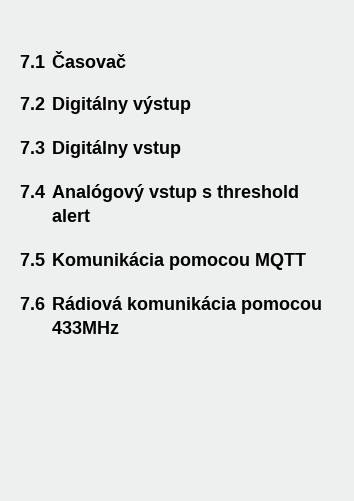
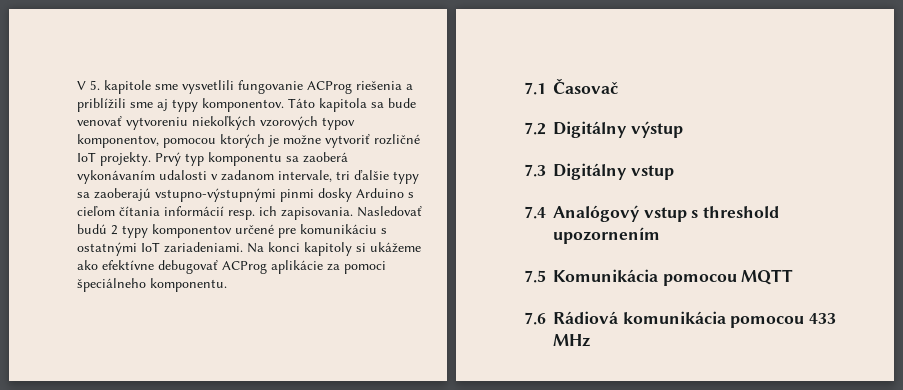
(20, 61) none -> [77,80,413,94] [77,98,416,112] [77,116,355,130] [77,134,420,148] [77,152,348,166] [77,170,419,184] [77,188,414,202] [77,206,422,220] [77,224,387,238] [77,242,421,256] [77,260,386,274] [77,278,227,292] V 5. kapitole sme vysvetlili fungovanie ACProg riešenia a priblížili sme aj typy komponentov. Táto kapitola sa bude venovať vytvoreniu niekoľkých vzorových typov komponentov, pomocou ktorých je možne vytvoriť rozličné IoT projekty. Prvý typ komponentu sa zaoberá vykonávaním udalosti v zadanom intervale, tri ďalšie typy sa zaoberajú vstupno-výstupnými pinmi dosky Arduino s cieľom čítania informácií resp. ich zapisovania. Nasledovať budú 2 typy komponentov určené pre komunikáciu s ostatnými IoT zariadeniami. Na konci kapitoly si ukážeme ako efektívne debugovať ACProg aplikácie za pomoci špeciálneho komponentu. //
[52,209,91,222] alert -> [553,227,660,244] upozornením
[52,321,120,334] 433MHz -> [809,313,837,324] [553,334,590,347] 433 MHz

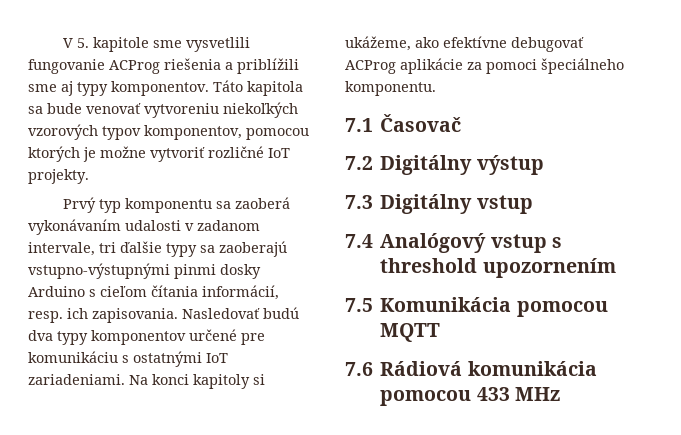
(151, 159) none -> (89, 176) //
[164,206,224,216] informácií -> [202,285,279,300] informácií,
[111,225,118,235] 2 -> [28,330,53,341] dva
[370,242,421,253] ukážeme -> [345,36,411,51] ukážeme,

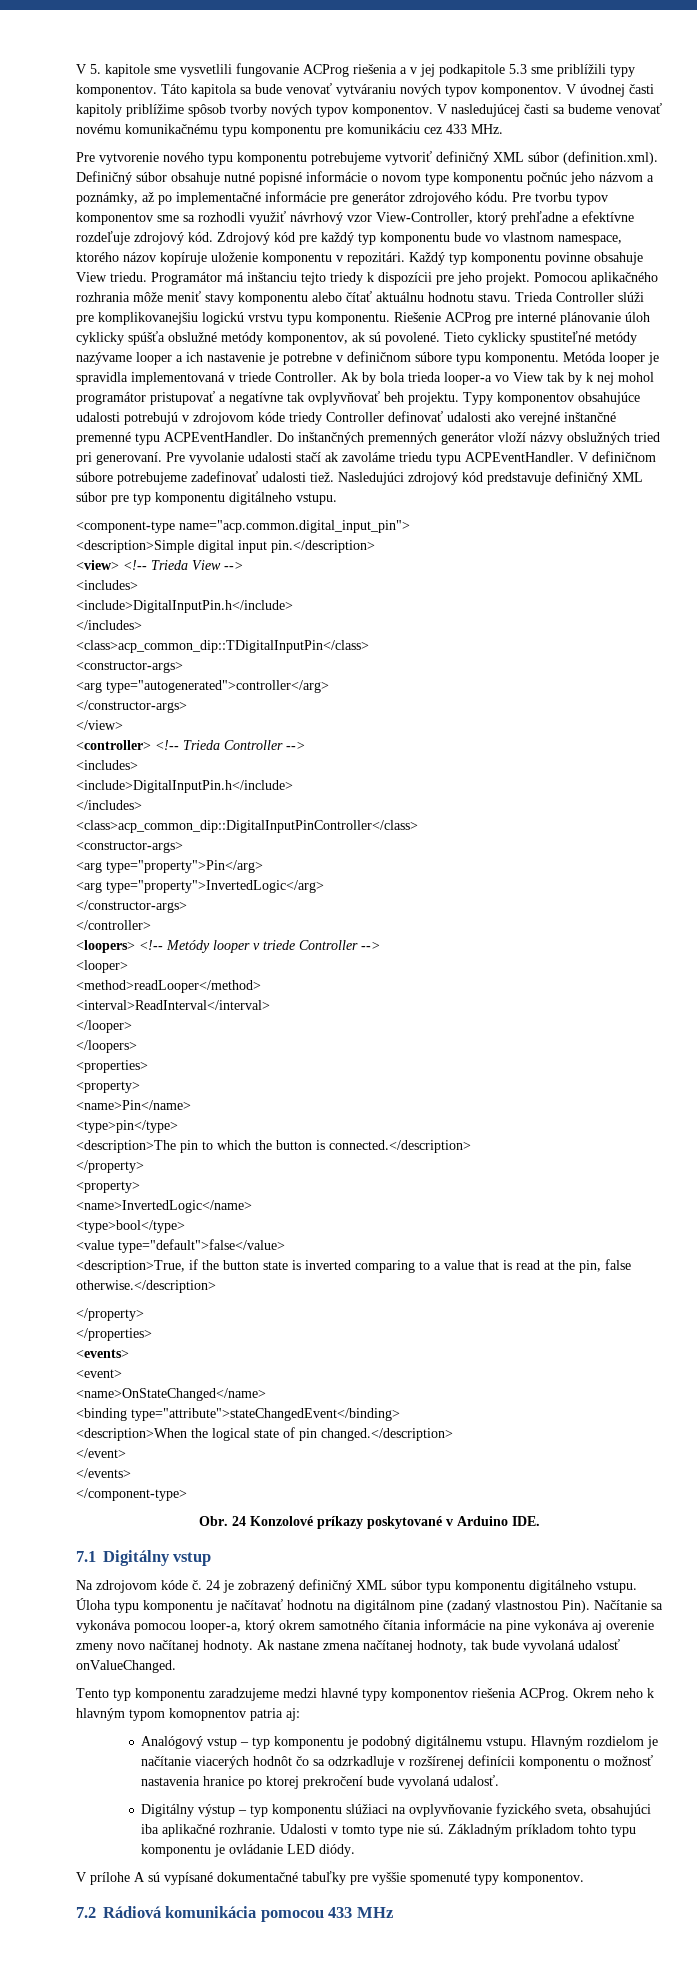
[237,58,299,74] [28,81,73,96] priblížili sme aj -> [410,64,606,77] v jej podkapitole 5.3 sme priblížili
[144,102,298,118] [28,124,309,140] [28,146,290,162] [28,169,89,184] [62,197,290,213] [28,219,260,235] [28,241,287,257] [28,263,261,279] [28,285,279,300] [28,307,299,323] [28,329,265,345] [28,351,228,367] [28,374,265,389] [345,36,584,52] [345,58,624,74] [345,81,436,96] [345,114,462,132] [345,155,544,175] [345,194,533,214] [345,233,562,253] [380,258,616,278] [345,297,608,317] [380,323,441,342] [345,362,373,376] vytvoreniu niekoľkých vzorových typov komponentov, pomocou ktorých je možne vytvoriť rozličné IoT projekty. // Prvý typ komponentu sa zaoberá vykonávaním udalosti v zadanom intervale, tri ďalšie typy sa zaoberajú vstupno-výstupnými pinmi dosky Arduino s cieľom čítania informácií, resp. ich zapisovania. Nasledovať budú dva typy komponentov určené pre komunikáciu s ostatnými IoT zariadeniami. Na konci kapitoly si ukážeme, ako efektívne debugovať ACProg aplikácie za pomoci špeciálneho komponentu. // 7.1 Časovač // 7.2 Digitálny výstup // 7.3 Digitálny vstup // 7.4 Analógový vstup s threshold upozornením // 7.5 Komunikácia pomocou MQTT // 7.6 -> [336,84,654,97] [76,103,662,117] [76,124,503,137] [76,151,658,165] [76,171,654,185] [76,191,608,205] [76,211,634,225] [76,231,622,245] [76,252,643,265] [76,272,658,285] [76,291,644,305] [76,312,650,325] [76,331,637,345] [76,351,659,365] [76,372,654,385] [76,391,640,405] [76,411,616,425] [76,432,660,445] [76,451,656,465] [76,471,643,485] [76,492,337,505] [76,520,410,533] [76,540,375,553] [76,560,243,570] [76,580,138,590] [76,600,293,613] [76,620,142,630] [76,640,369,653] [76,661,183,673] [76,680,329,693] [76,700,187,713] [76,720,123,730] [76,740,305,750] [76,760,138,770] [76,780,293,793] [76,800,142,810] [76,820,418,833] [76,841,183,853] [76,860,263,873] [76,880,324,893] [76,900,187,913] [76,920,151,930] [76,940,380,953] [76,960,128,973] [76,980,261,993] [76,1000,270,1010] [76,1020,132,1033] [76,1040,137,1053] [76,1060,148,1073] [76,1081,140,1093] [76,1100,191,1110] [76,1120,178,1133] [76,1140,471,1153] [76,1160,144,1173] [76,1181,140,1193] [76,1200,252,1213] [76,1220,185,1233] [76,1239,285,1253] [76,1259,631,1273] [76,1280,216,1293] [76,1308,144,1321] [76,1328,152,1341] [76,1349,129,1358] [76,1369,122,1378] [76,1388,266,1401] [76,1408,400,1421] [76,1427,453,1441] [76,1448,126,1458] [76,1468,131,1478] [76,1488,187,1501] [199,1516,540,1529] [76,1550,212,1566] [76,1579,637,1593] [76,1598,663,1613] [76,1619,654,1633] [76,1639,620,1653] [76,1660,176,1673] [76,1688,654,1701] [76,1708,300,1721] [141,1736,659,1749] [141,1755,654,1769] [141,1775,500,1789] [141,1803,652,1817] [141,1824,637,1837] [141,1844,356,1857] [76,1871,584,1885] [76,1907,96,1918] vytváraniu nových typov komponentov. V úvodnej časti kapitoly priblížime spôsob tvorby nových typov komponentov. V nasledujúcej časti sa budeme venovať novému komunikačnému typu komponentu pre komunikáciu cez 433 MHz. // Pre vytvorenie nového typu komponentu potrebujeme vytvoriť definičný XML súbor (definition.xml). Definičný súbor obsahuje nutné popisné informácie o novom type komponentu počnúc jeho názvom a poznámky, až po implementačné informácie pre generátor zdrojového kódu. Pre tvorbu typov komponentov sme sa rozhodli využiť návrhový vzor View-Controller, ktorý prehľadne a efektívne rozdeľuje zdrojový kód. Zdrojový kód pre každý typ komponentu bude vo vlastnom namespace, ktorého názov kopíruje uloženie komponentu v repozitári. Každý typ komponentu povinne obsahuje View triedu. Programátor má inštanciu tejto triedy k dispozícii pre jeho projekt. Pomocou aplikačného rozhrania môže meniť stavy komponentu alebo čítať aktuálnu hodnotu stavu. Trieda Controller slúži pre komplikovanejšiu logickú vrstvu typu komponentu. Riešenie ACProg pre interné plánovanie úloh cyklicky spúšťa obslužné metódy komponentov, ak sú povolené. Tieto cyklicky spustiteľné metódy nazývame looper a ich nastavenie je potrebne v definičnom súbore typu komponentu. Metóda looper je spravidla implementovaná v triede Controller. Ak by bola trieda looper-a vo View tak by k nej mohol programátor pristupovať a negatívne tak ovplyvňovať beh projektu. Typy komponentov obsahujúce udalosti potrebujú v zdrojovom kóde triedy Controller definovať udalosti ako verejné inštančné premenné typu ACPEventHandler. Do inštančných premenných generátor vloží názvy obslužných tried pri generovaní. Pre vyvolanie udalosti stačí ak zavoláme triedu typu ACPEventHandler. V definičnom súbore potrebujeme zadefinovať udalosti tiež. Nasledujúci zdrojový kód predstavuje definičný XML súbor pre typ komponentu digitálneho vstupu. // <component-type name="acp.common.digital_input_pin"> // <description>Simple digital input pin.</description> // <view> <!-- Trieda View --> // <includes> // <include>DigitalInputPin.h</include> // </includes> // <class>acp_common_dip::TDigitalInputPin</class> // <constructor-args> // <arg type="autogenerated">controller</arg> // </constructor-args> // </view> // <controller> <!-- Trieda Controller --> // <includes> // <include>DigitalInputPin.h</include> // </includes> // <class>acp_common_dip::DigitalInputPinController</class> // <constructor-args> // <arg type="property">Pin</arg> // <arg type="property">InvertedLogic</arg> // </constructor-args> // </controller> // <loopers> <!-- Metódy looper v triede Controller --> // <looper> // <method>readLooper</method> // <interval>ReadInterval</interval> // </looper> // </loopers> // <properties> // <property> // <name>Pin</name> // <type>pin</type> // <description>The pin to which the button is connected.</description> // </property> // <property> // <name>InvertedLogic</name> // <type>bool</type> // <value type="default">false</value> // <description>True, if the button state is inverted comparing to a value that is read at the pin, false otherwise.</description> // </property> // </properties> // <events> // <event> // <name>OnStateChanged</name> // <binding type="attribute">stateChangedEvent</binding> // <description>When the logical state of pin changed.</description> // </event> // </events> // </component-type> // Obr. 24 Konzolové príkazy poskytované v Arduino IDE. // 7.1 Digitálny vstup // Na zdrojovom kóde č. 24 je zobrazený definičný XML súbor typu komponentu digitálneho vstupu. Úloha typu komponentu je načítavať hodnotu na digitálnom pine (zadaný vlastnostou Pin). Načítanie sa vykonáva pomocou looper-a, ktorý okrem samotného čítania informácie na pine vykonáva aj overenie zmeny novo načítanej hodnoty. Ak nastane zmena načítanej hodnoty, tak bude vyvolaná udalosť onValueChanged. // Tento typ komponentu zaradzujeme medzi hlavné typy komponentov riešenia ACProg. Okrem neho k hlavným typom komopnentov patria aj: // Analógový vstup – typ komponentu je podobný digitálnemu vstupu. Hlavným rozdielom je načítanie viacerých hodnôt čo sa odzrkadluje v rozšírenej definícii komponentu o možnosť nastavenia hranice po ktorej prekročení bude vyvolaná udalosť. // Digitálny výstup – typ komponentu slúžiaci na ovplyvňovanie fyzického sveta, obsahujúci iba aplikačné rozhranie. Udalosti v tomto type nie sú. Základným príkladom tohto typu komponentu je ovládanie LED diódy. // V prílohe A sú vypísané dokumentačné tabuľky pre vyššie spomenuté typy komponentov. // 7.2

